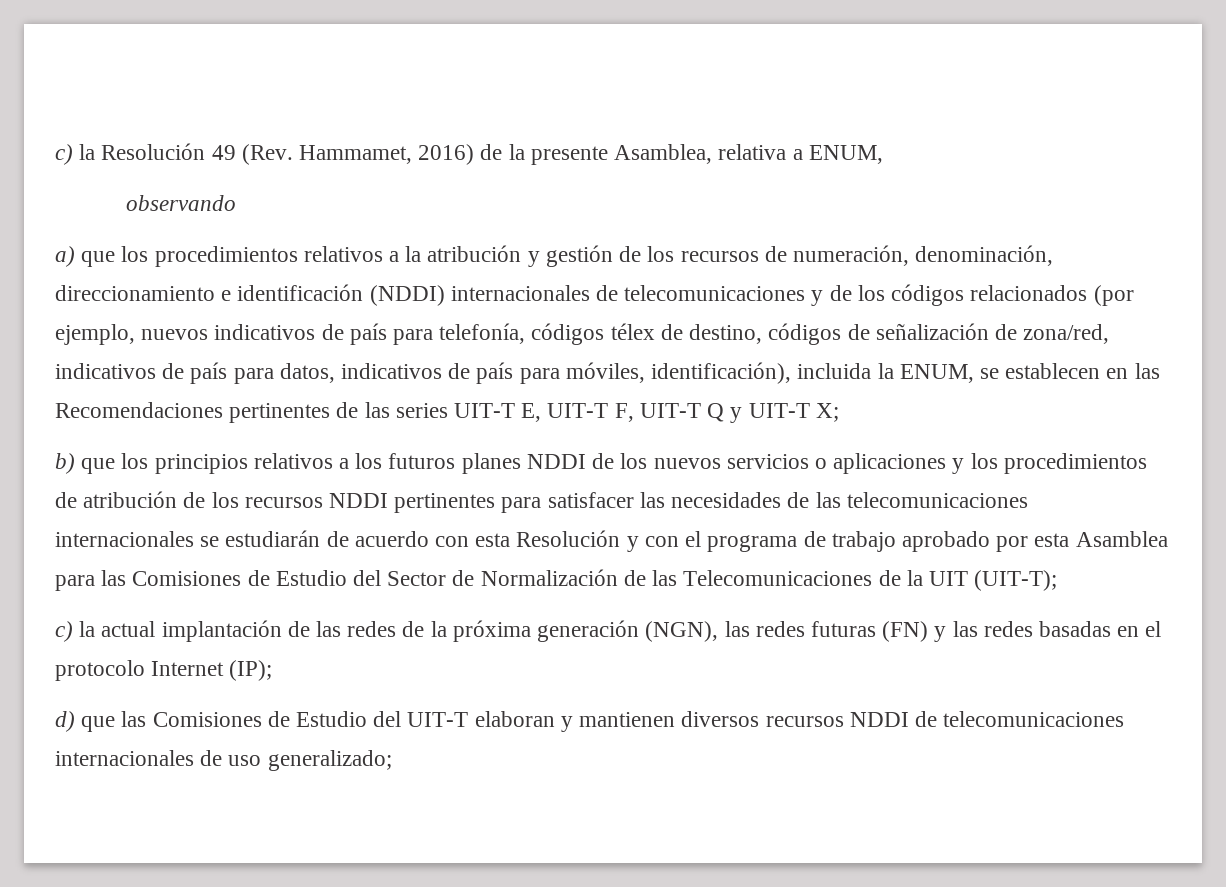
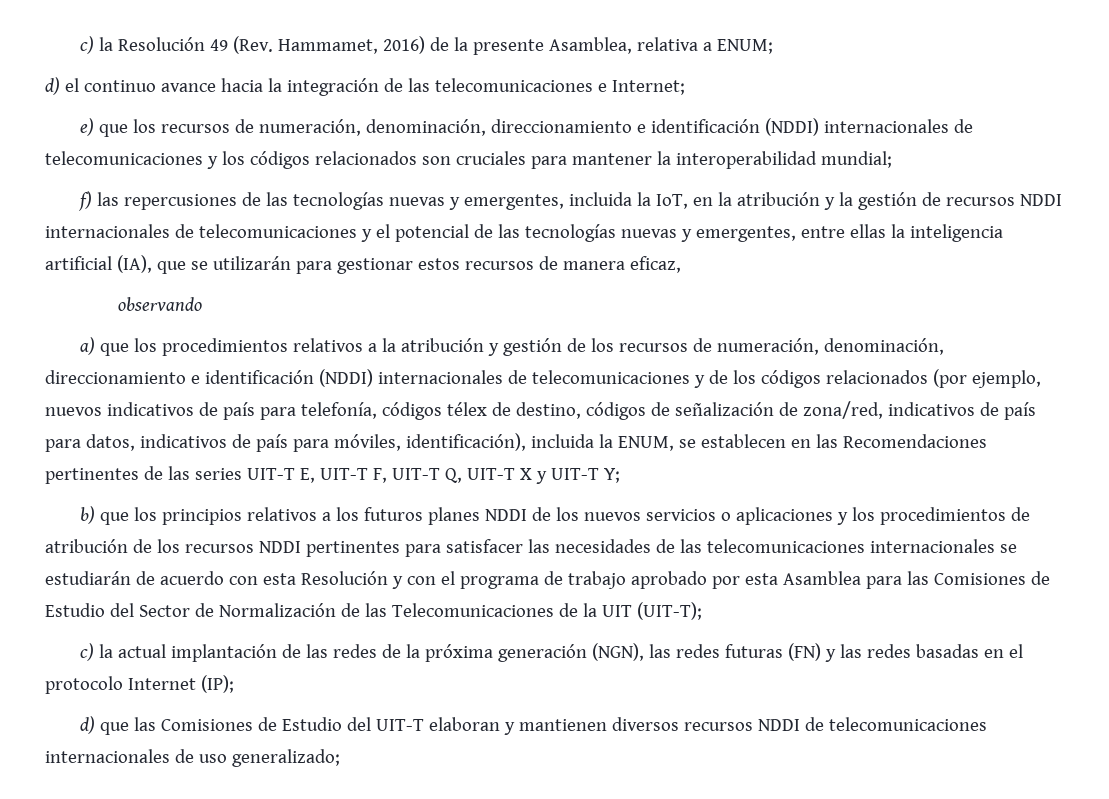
[808,145,883,164] ENUM, -> [716,39,773,54] [45,77,685,96] [79,118,973,137] [45,151,892,169] [78,191,1062,211] [45,224,1003,242] [45,255,681,274] ENUM; // d) el continuo avance hacia la integración de las telecomunicaciones e Internet; // e) que los recursos de numeración, denominación, direccionamiento e identificación (NDDI) internacionales de telecomunicaciones y los códigos relacionados son cruciales para mantener la interoperabilidad mundial; // f) las repercusiones de las tecnologías nuevas y emergentes, incluida la IoT, en la atribución y la gestión de recursos NDDI internacionales de telecomunicaciones y el potencial de las tecnologías nuevas y emergentes, entre ellas la inteligencia artificial (IA), que se utilizarán para gestionar estos recursos de manera eficaz,
[707,403,725,422] Q -> [444,468,532,483] Q, UIT-T X
[815,403,839,422] X; -> [603,468,620,483] Y;

